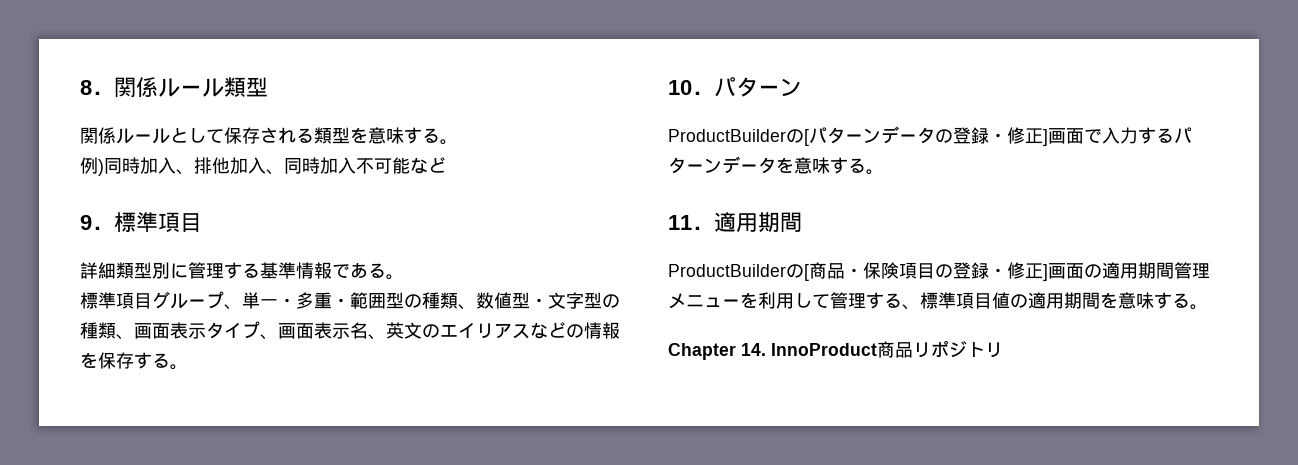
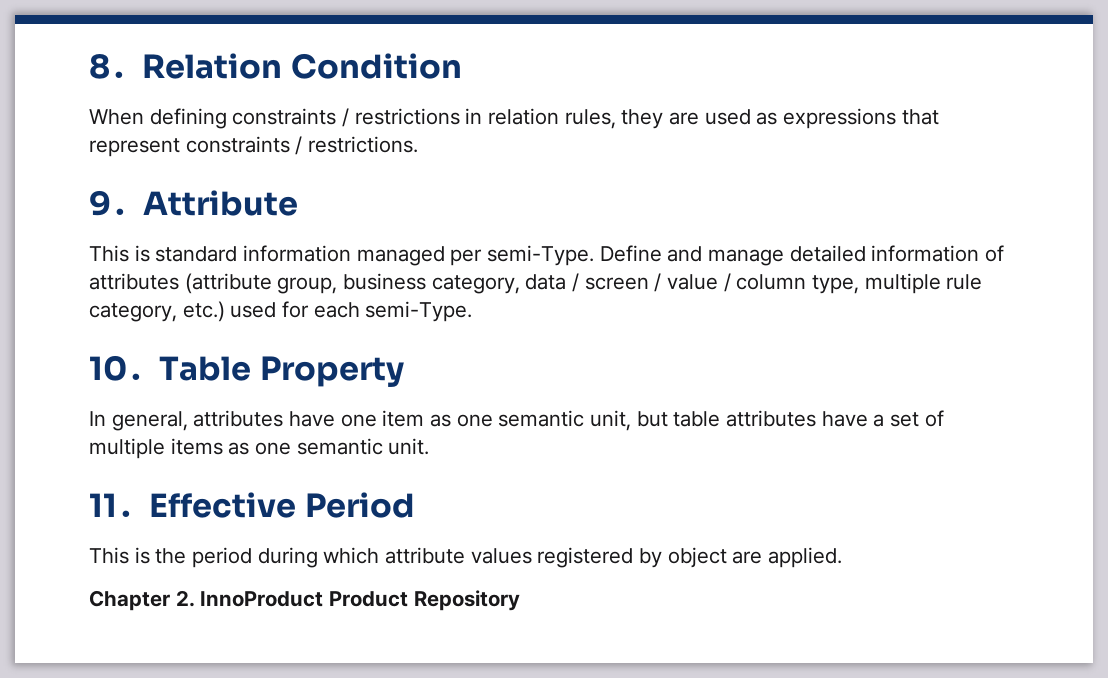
[114,77,268,98] [80,127,458,145] [80,157,446,176] [80,212,202,233] [80,262,404,280] [80,291,620,310] [80,321,620,340] [80,352,188,370] [668,77,802,97] [668,126,1192,146] [668,156,884,175] [668,211,802,233] [668,262,1210,281] [668,292,1208,310] [668,340,1003,360] 関係ルール類型 // 関係ルールとして保存される類型を意味する。 // 例)同時加入、排他加入、同時加入不可能など // 9．標準項目 // 詳細類型別に管理する基準情報である。 // 標準項目グループ、単一・多重・範囲型の種類、数値型・文字型の種類、画面表示タイプ、画面表示名、英文のエイリアスなどの情報を保存する。 // 10．パターン // ProductBuilderの[パターンデータの登録・修正]画面で入力するパターンデータを意味する。 // 11．適用期間 // ProductBuilderの[商品・保険項目の登録・修正]画面の適用期間管理メニューを利用して管理する、標準項目値の適用期間を意味する。 // Chapter 14. InnoProduct商品リポジトリ -> [142,53,462,79] [89,108,939,129] [89,136,419,157] [89,190,298,216] [89,245,1005,266] [89,273,983,294] [89,301,473,322] [89,355,404,387] [89,410,944,431] [89,438,430,459] [89,492,415,518] [89,547,843,568] [89,590,520,611] Relation Condition // When defining constraints / restrictions in relation rules, they are used as expressions that represent constraints / restrictions. // 9．Attribute // This is standard information managed per semi-Type. Define and manage detailed information of attributes (attribute group, business category, data / screen / value / column type, multiple rule category, etc.) used for each semi-Type. // 10．Table Property // In general, attributes have one item as one semantic unit, but table attributes have a set of multiple items as one semantic unit. // 11．Effective Period // This is the period during which attribute values registered by object are applied. // Chapter 2. InnoProduct Product Repository

